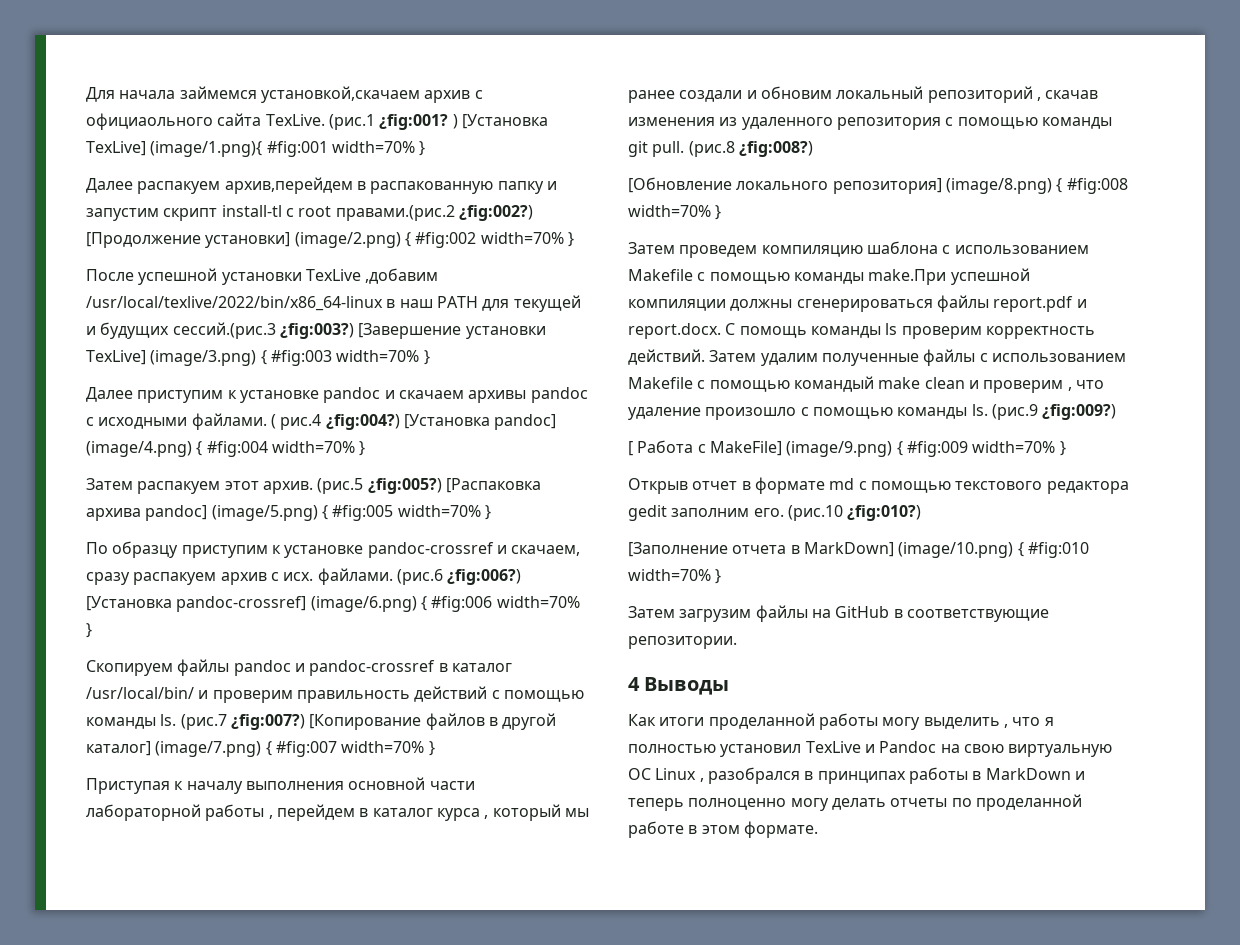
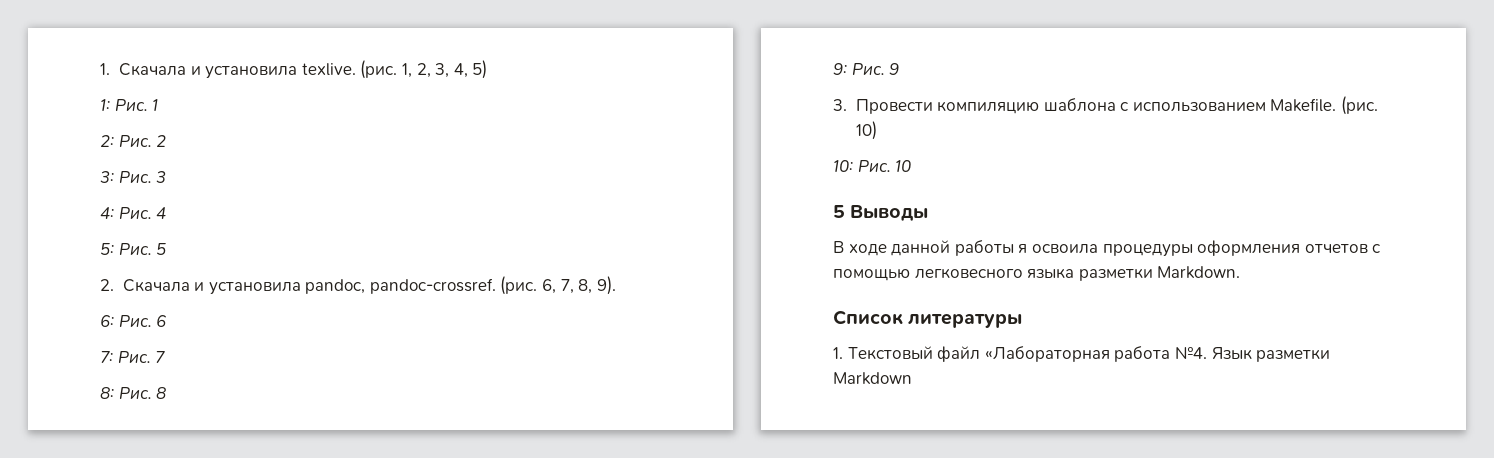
[86,86,483,103] [86,113,548,130] [86,141,426,157] [86,177,557,194] [86,205,533,221] [86,232,574,248] [86,268,439,285] [86,295,581,312] [86,322,546,339] [86,350,430,366] [86,387,588,403] [86,413,557,430] [86,441,366,457] [86,478,541,494] [86,505,491,521] [86,541,581,558] [86,568,522,585] [86,596,580,612] [86,623,92,638] [86,659,512,676] [86,686,584,703] [86,713,557,730] [86,741,435,757] [86,777,475,794] [86,804,589,821] [628,86,1099,103] [628,117,1112,130] [628,141,813,157] [628,177,1128,194] [628,205,722,220] [628,241,1089,258] [628,268,1030,285] [628,295,1087,312] [628,323,1095,339] [628,349,1126,366] [628,376,1104,393] [628,404,1117,420] [628,440,1066,457] [628,477,1129,494] [628,505,922,521] [628,542,1089,558] [628,569,722,584] [628,605,1049,622] [628,636,737,649] [628,677,730,695] [628,713,1054,730] [628,741,1113,757] [628,767,1085,784] [628,794,1082,811] [628,821,818,838] Для начала займемся установкой,скачаем архив с официаольного сайта TexLive. (рис.1 ¿fig:001? ) [Установка TexLive] (image/1.png){ #fig:001 width=70% } // Далее распакуем архив,перейдем в распакованную папку и запустим скрипт install-tl с root правами.(рис.2 ¿fig:002?) [Продолжение установки] (image/2.png) { #fig:002 width=70% } // После успешной установки TexLive ,добавим /usr/local/texlive/2022/bin/x86_64-linux в наш PATH для текущей и будущих сессий.(рис.3 ¿fig:003?) [Завершение установки TexLive] (image/3.png) { #fig:003 width=70% } // Далее приступим к установке pandoc и скачаем архивы pandoc с исходными файлами. ( рис.4 ¿fig:004?) [Установка pandoc] (image/4.png) { #fig:004 width=70% } // Затем распакуем этот архив. (рис.5 ¿fig:005?) [Распаковка архива pandoc] (image/5.png) { #fig:005 width=70% } // По образцу приступим к установке pandoc-crossref и скачаем, сразу распакуем архив с исх. файлами. (рис.6 ¿fig:006?) [Установка pandoc-crossref] (image/6.png) { #fig:006 width=70% } // Скопируем файлы pandoc и pandoc-crossref в каталог /usr/local/bin/ и проверим правильность действий с помощью команды ls. (рис.7 ¿fig:007?) [Копирование файлов в другой каталог] (image/7.png) { #fig:007 width=70% } // Приступая к началу выполнения основной части лабораторной работы , перейдем в каталог курса , который мы ранее создали и обновим локальный репозиторий , скачав изменения из удаленного репозитория с помощью команды git pull. (рис.8 ¿fig:008?) // [Обновление локального репозитория] (image/8.png) { #fig:008 width=70% } // Затем проведем компиляцию шаблона с использованием Makefile с помощью команды make.При успешной компиляции должны сгенерироваться файлы report.pdf и report.docx. С помощь команды ls проверим корректность действий. Затем удалим полученные файлы с использованием Makefile с помощью командый make clean и проверим , что удаление произошло с помощью команды ls. (рис.9 ¿fig:009?) // [ Работа с MakeFile] (image/9.png) { #fig:009 width=70% } // Открыв отчет в формате md с помощью текстового редактора gedit заполним его. (рис.10 ¿fig:010?) // [Заполнение отчета в MarkDown] (image/10.png) { #fig:010 width=70% } // Затем загрузим файлы на GitHub в соответствующие репозитории. // 4 Выводы // Как итоги проделанной работы могу выделить , что я полностью установил TexLive и Pandoc на свою виртуальную ОС Linux , разобрался в принципах работы в MarkDown и теперь полноценно могу делать отчеты по проделанной работе в этом формате. -> [100,60,488,79] [100,99,159,111] [100,135,167,147] [100,171,167,183] [100,207,167,219] [100,243,167,255] [100,276,616,295] [100,315,168,327] [100,351,166,363] [100,387,167,399] [833,63,900,75] [833,96,1379,115] [855,121,877,140] [833,160,912,172] [833,205,929,221] [833,240,1382,257] [833,266,1241,281] [833,310,1023,328] [833,346,1331,362] [833,372,912,385] 1. Скачала и установила texlive. (рис. 1, 2, 3, 4, 5) // 1: Рис. 1 // 2: Рис. 2 // 3: Рис. 3 // 4: Рис. 4 // 5: Рис. 5 // 2. Скачала и установила pandoc, pandoc-crossref. (рис. 6, 7, 8, 9). // 6: Рис. 6 // 7: Рис. 7 // 8: Рис. 8 // 9: Рис. 9 // 3. Провести компиляцию шаблона с использованием Makefile. (рис. 10) // 10: Рис. 10 // 5 Выводы // В ходе данной работы я освоила процедуры оформления отчетов с помощью легковесного языка разметки Markdown. // Список литературы // 1. Текстовый файл «Лабораторная работа №4. Язык разметки Markdown

